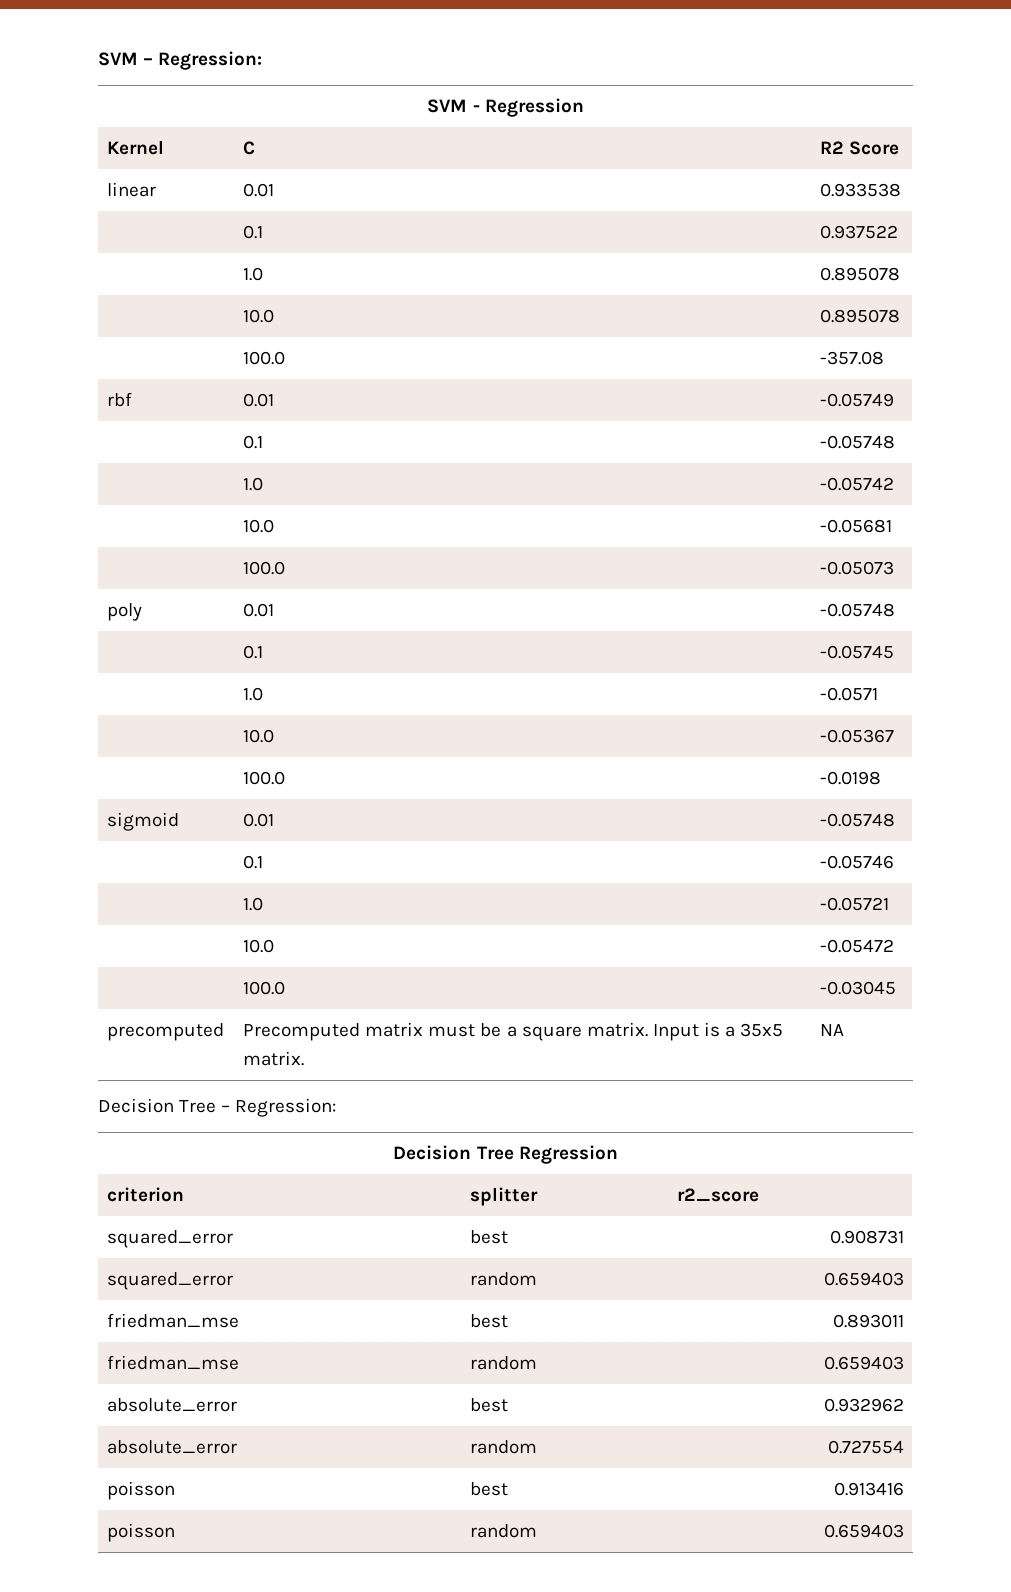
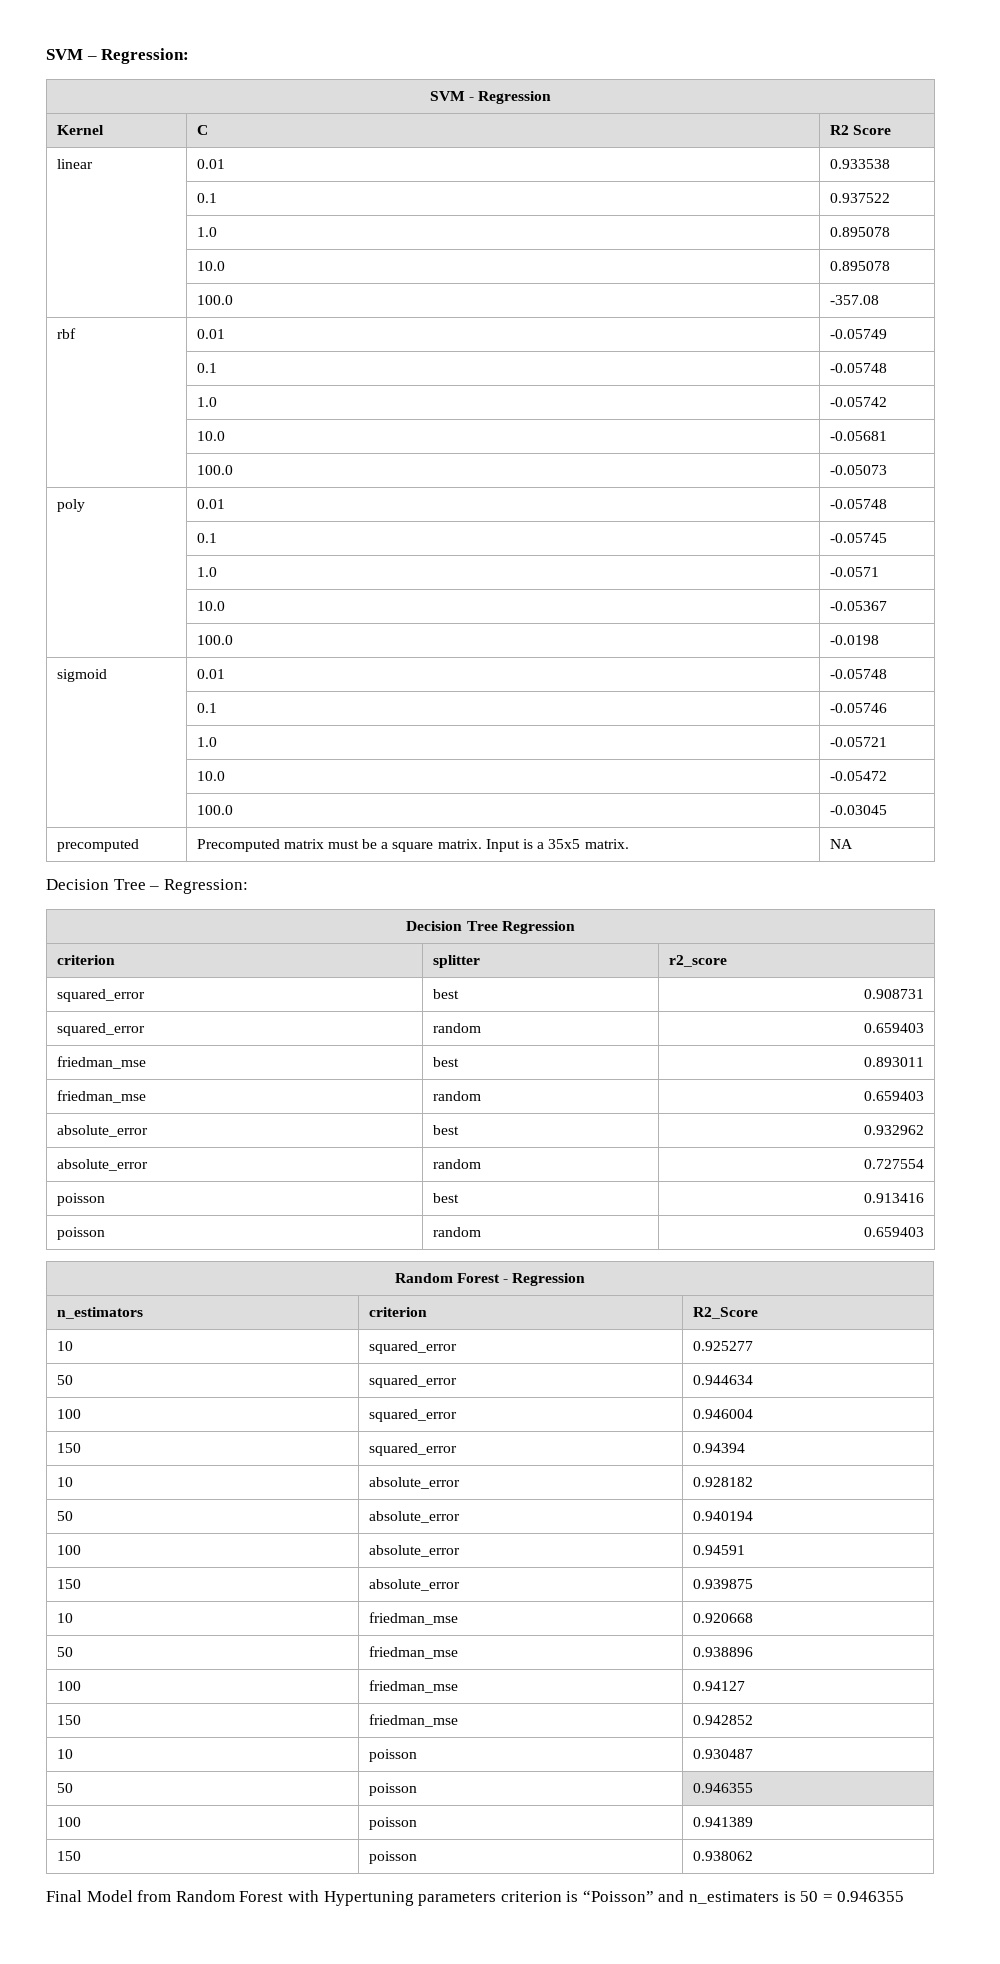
(904, 1531) none -> [394,1273,586,1286] [56,1307,143,1319] [368,1307,427,1317] [692,1307,758,1319] [56,1341,73,1351] [368,1341,457,1354] [692,1341,753,1351] [56,1375,73,1385] [368,1375,457,1388] [692,1375,753,1385] [56,1409,81,1419] [368,1409,457,1422] [692,1409,753,1419] [56,1443,81,1453] [368,1443,457,1456] [692,1443,745,1453] [56,1477,73,1487] [368,1477,460,1489] [692,1477,753,1487] [56,1511,73,1521] [368,1511,460,1523] [692,1511,753,1521] [56,1545,81,1555] [368,1545,460,1557] [692,1545,745,1555] [56,1579,81,1589] [368,1579,460,1591] [692,1579,753,1589] [56,1613,73,1623] [368,1612,458,1625] [692,1613,753,1623] [56,1647,73,1657] [368,1646,458,1659] [692,1647,753,1657] [56,1681,81,1691] [368,1680,458,1693] [692,1681,745,1691] [56,1715,81,1725] [368,1714,458,1727] [692,1715,753,1725] [56,1749,73,1759] [368,1749,417,1762] [692,1749,753,1759] [56,1783,73,1793] [368,1783,417,1796] [692,1783,753,1793] [56,1817,81,1827] [368,1817,417,1830] [692,1817,753,1827] [56,1851,81,1861] [368,1851,417,1864] [692,1851,753,1861] [46,1890,905,1906] // Random Forest - Regression // n_estimators | criterion | R2_Score // 10 | squared_error | 0.925277 // 50 | squared_error | 0.944634 // 100 | squared_error | 0.946004 // 150 | squared_error | 0.94394 // 10 | absolute_error | 0.928182 // 50 | absolute_error | 0.940194 // 100 | absolute_error | 0.94591 // 150 | absolute_error | 0.939875 // 10 | friedman_mse | 0.920668 // 50 | friedman_mse | 0.938896 // 100 | friedman_mse | 0.94127 // 150 | friedman_mse | 0.942852 // 10 | poisson | 0.930487 // 50 | poisson | 0.946355 // 100 | poisson | 0.941389 // 150 | poisson | 0.938062 // Final Model from Random Forest with Hypertuning parameters criterion is “Poisson” and n_estimaters is 50 = 0.946355

